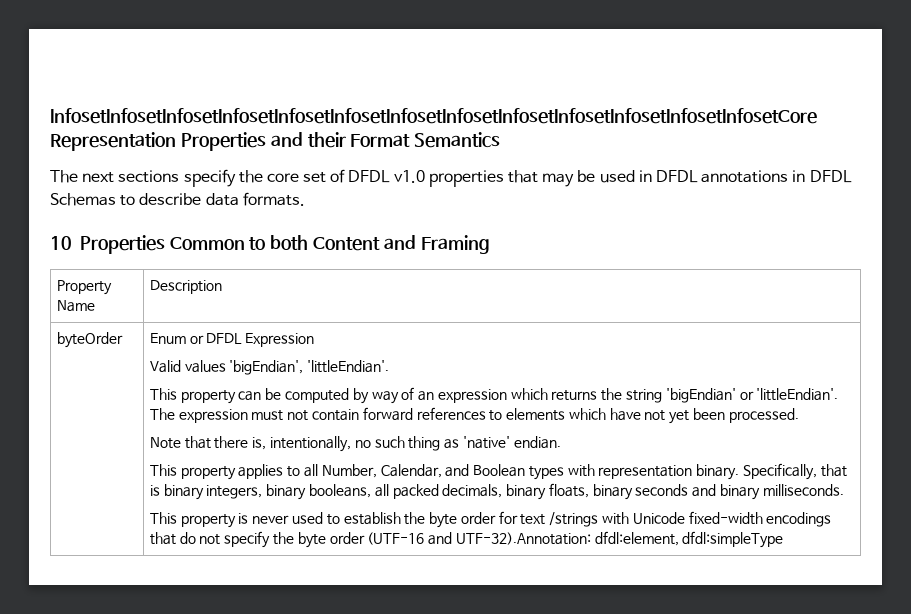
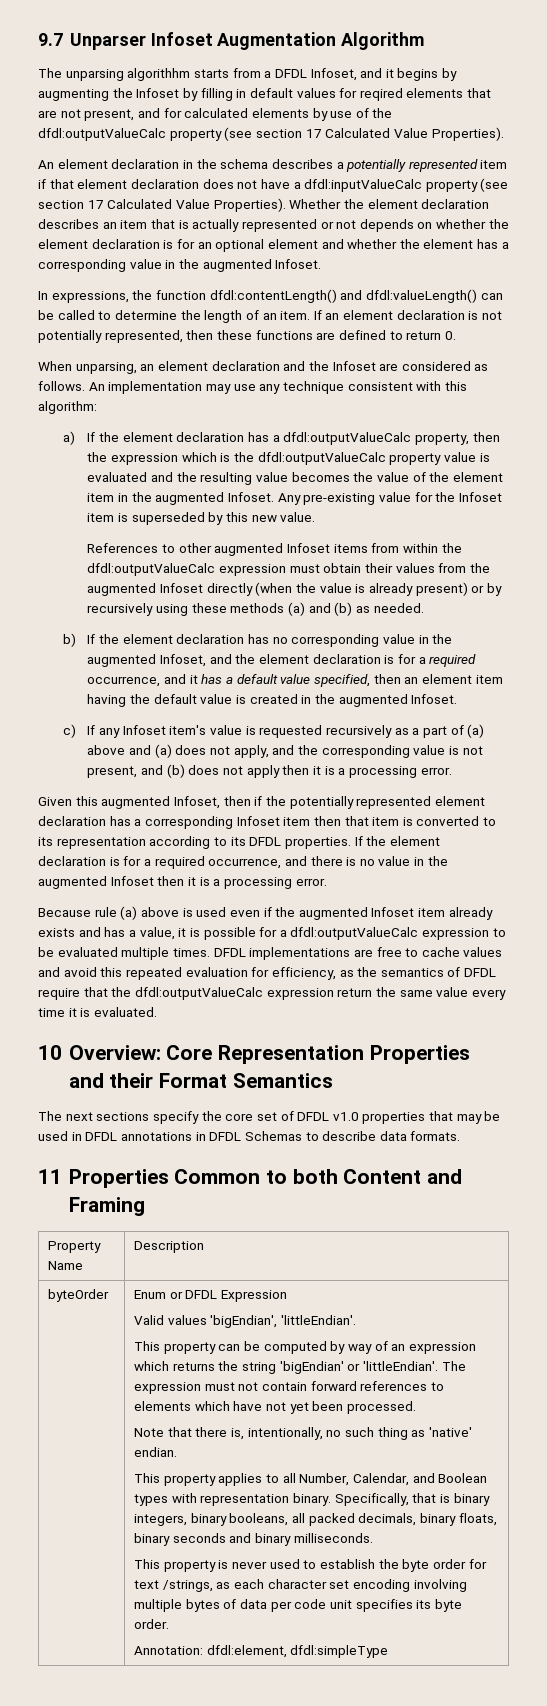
[50,108,817,124] InfosetInfosetInfosetInfosetInfosetInfosetInfosetInfosetInfosetInfosetInfosetInfosetInfosetCore -> [38,32,425,50] [38,68,458,81] [38,88,492,101] [38,108,393,121] [38,127,504,141] [38,159,508,172] [38,178,509,192] [38,198,490,212] [38,219,509,232] [38,239,509,252] [38,259,322,272] [38,289,503,303] [38,310,503,323] [38,330,456,343] [38,361,489,374] [38,381,467,394] [38,401,97,414] [62,431,500,445] [87,452,490,465] [87,472,503,485] [87,492,502,505] [87,512,316,525] [87,543,462,556] [87,563,490,576] [87,582,502,596] [87,602,424,616] [62,633,453,647] [87,654,477,667] [87,674,503,687] [87,694,458,707] [62,724,485,738] [87,744,483,758] [87,764,452,778] [38,796,485,809] [38,816,497,829] [38,836,440,849] [38,856,448,869] [38,876,327,889] [38,906,493,920] [38,927,506,940] [38,947,503,960] [38,967,497,980] [38,987,506,1000] [38,1007,157,1017] [38,1045,213,1060] 9.7 Unparser Infoset Augmentation Algorithm // The unparsing algorithhm starts from a DFDL Infoset, and it begins by augmenting the Infoset by filling in default values for reqired elements that are not present, and for calculated elements by use of the dfdl:outputValueCalc property (see section 17 Calculated Value Properties). // An element declaration in the schema describes a potentially represented item if that element declaration does not have a dfdl:inputValueCalc property (see section 17 Calculated Value Properties). Whether the element declaration describes an item that is actually represented or not depends on whether the element declaration is for an optional element and whether the element has a corresponding value in the augmented Infoset. // In expressions, the function dfdl:contentLength() and dfdl:valueLength() can be called to determine the length of an item. If an element declaration is not potentially represented, then these functions are defined to return 0. // When unparsing, an element declaration and the Infoset are considered as follows. An implementation may use any technique consistent with this algorithm: // a) If the element declaration has a dfdl:outputValueCalc property, then the expression which is the dfdl:outputValueCalc property value is evaluated and the resulting value becomes the value of the element item in the augmented Infoset. Any pre-existing value for the Infoset item is superseded by this new value. // References to other augmented Infoset items from within the dfdl:outputValueCalc expression must obtain their values from the augmented Infoset directly (when the value is already present) or by recursively using these methods (a) and (b) as needed. // b) If the element declaration has no corresponding value in the augmented Infoset, and the element declaration is for a required occurrence, and it has a default value specified, then an element item having the default value is created in the augmented Infoset. // c) If any Infoset item's value is requested recursively as a part of (a) above and (a) does not apply, and the corresponding value is not present, and (b) does not apply then it is a processing error. // Given this augmented Infoset, then if the potentially represented element declaration has a corresponding Infoset item then that item is converted to its representation according to its DFDL properties. If the element declaration is for a required occurrence, and there is no value in the augmented Infoset then it is a processing error. // Because rule (a) above is used even if the augmented Infoset item already exists and has a value, it is possible for a dfdl:outputValueCalc expression to be evaluated multiple times. DFDL implementations are free to cache values and avoid this repeated evaluation for efficiency, as the semantics of DFDL require that the dfdl:outputValueCalc expression return the same value every time it is evaluated. // 10 Overview: Core
[50,236,72,250] 10 -> [38,1169,62,1184] 11
[549,511,832,527] [149,531,591,548] /strings with Unicode fixed-width encodings that do not specify the byte order (UTF-16 and UTF-32).Annotation: -> [162,1579,467,1592] [134,1599,462,1612] [134,1619,170,1629] [134,1646,204,1655] /strings, as each character set encoding involving multiple bytes of data per code unit specifies its byte order. // Annotation:

